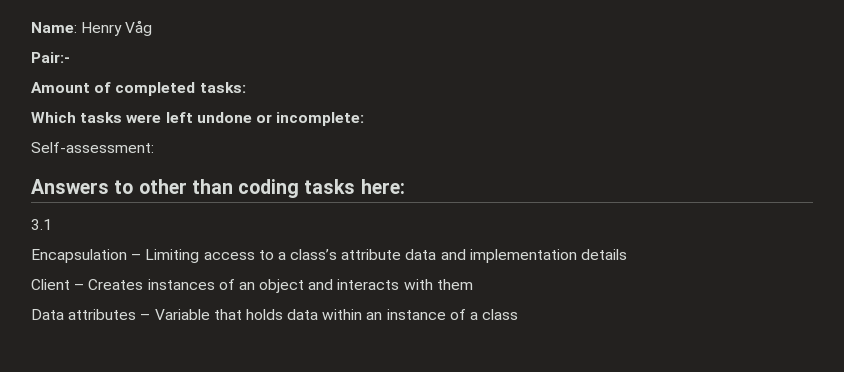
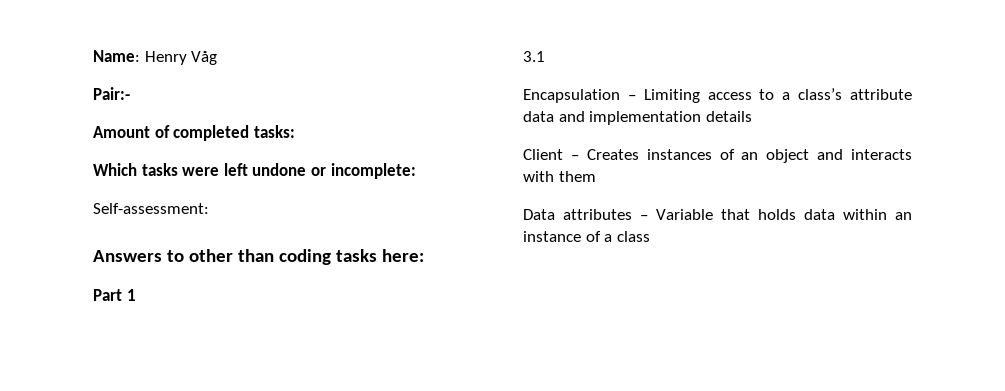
(405, 186) none -> [93,289,136,301] // Part 1

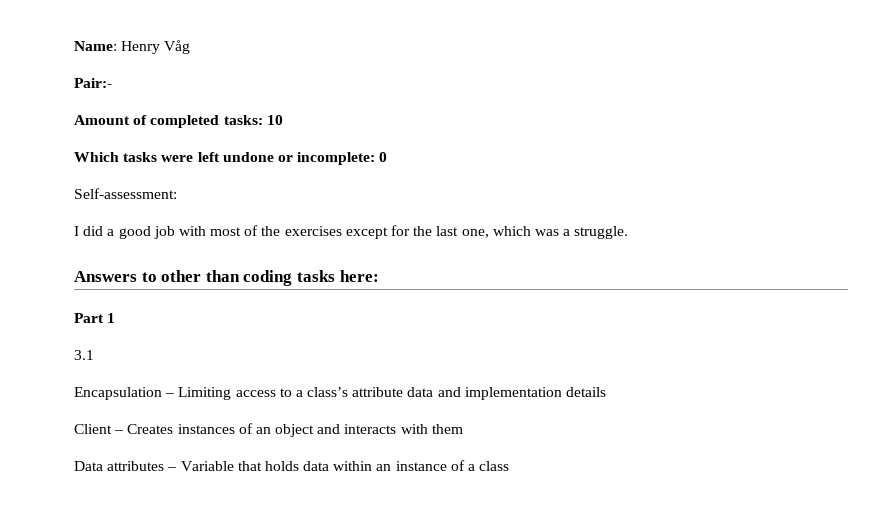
(295, 131) none -> [266,115,283,125] 10
(416, 171) none -> [379,152,388,162] 0
(209, 208) none -> [74,225,629,239] // I did a good job with most of the exercises except for the last one, which was a struggle.

